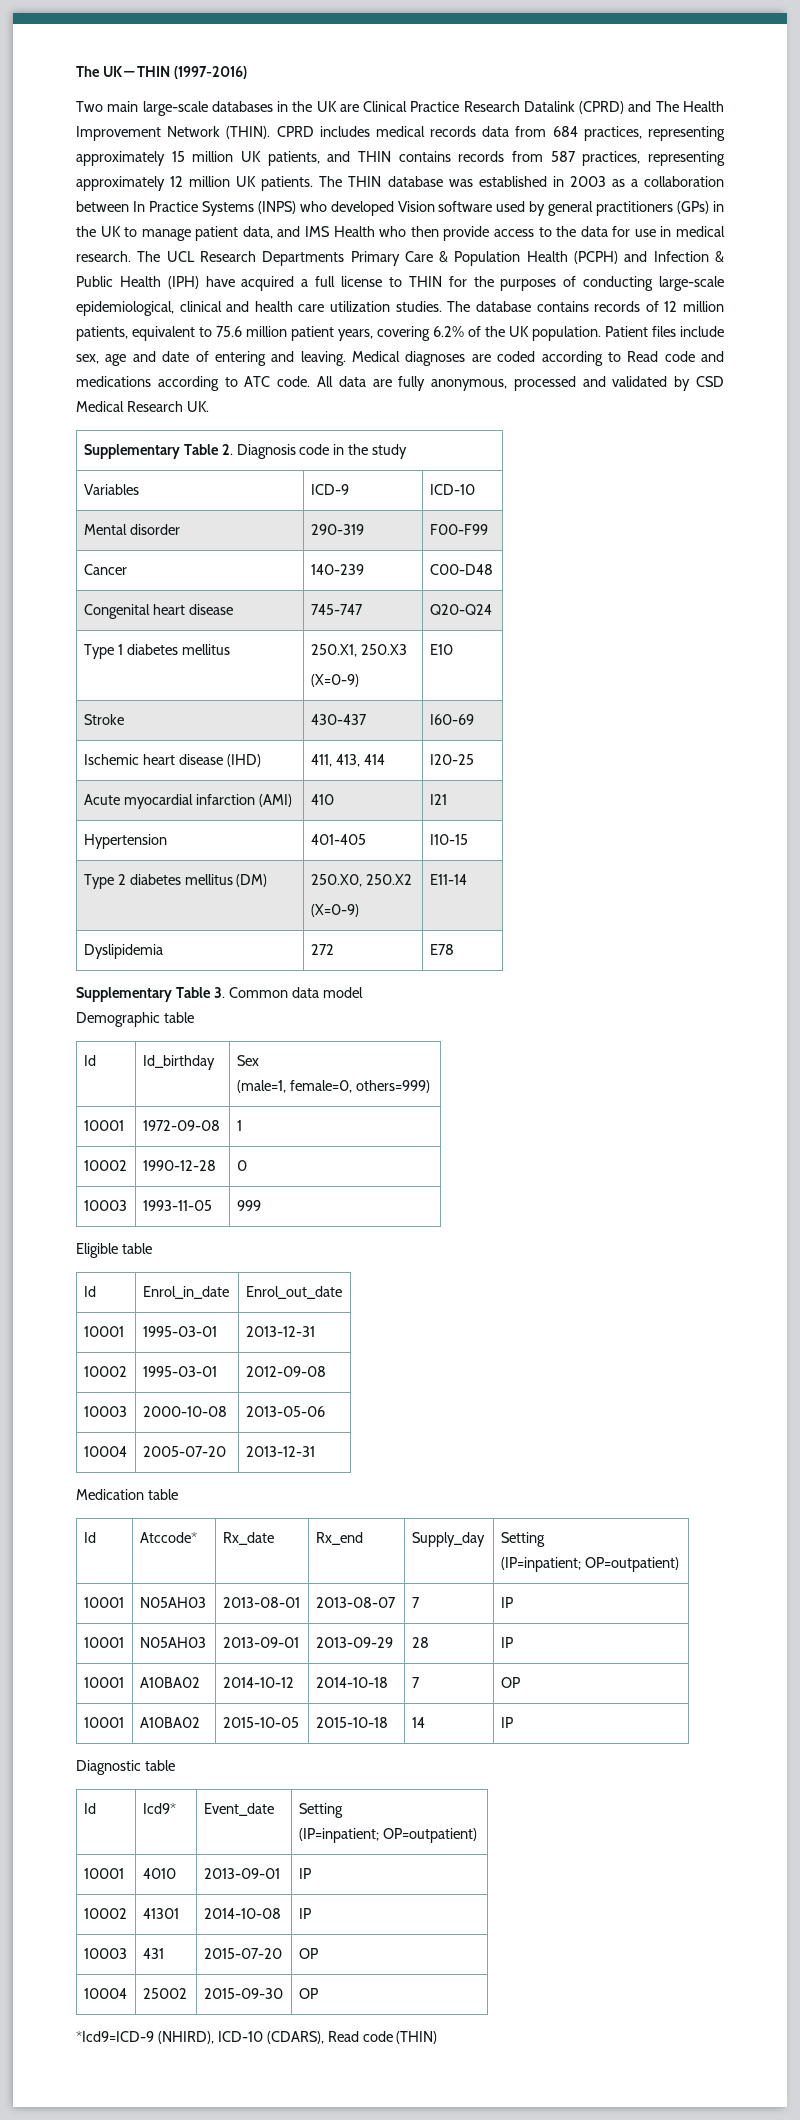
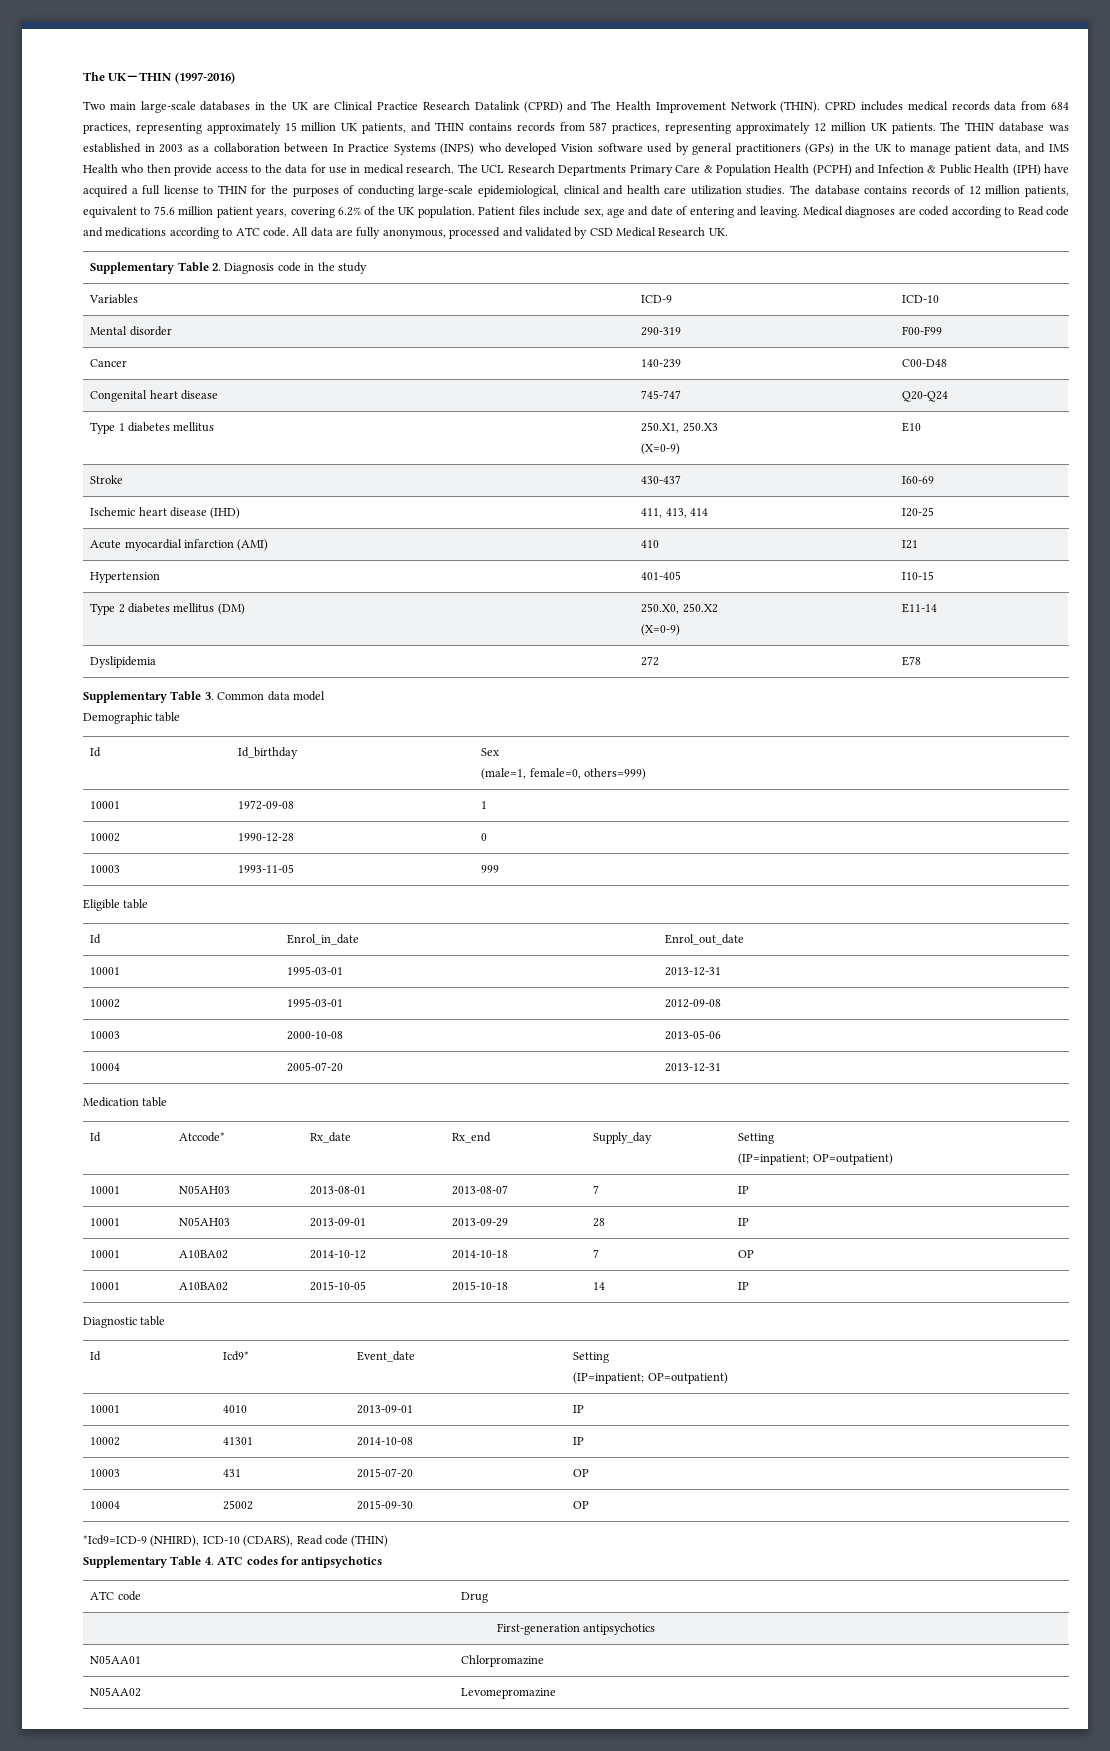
(438, 2037) none -> [83,1556,383,1568] [90,1591,141,1601] [461,1592,489,1603] [496,1623,656,1635] [90,1655,142,1664] [461,1655,545,1667] [90,1687,142,1697] [461,1688,557,1699] // Supplementary Table 4. ATC codes for antipsychotics // ATC code | Drug // First-generation antipsychotics // N05AA01 | Chlorpromazine // N05AA02 | Levomepromazine

